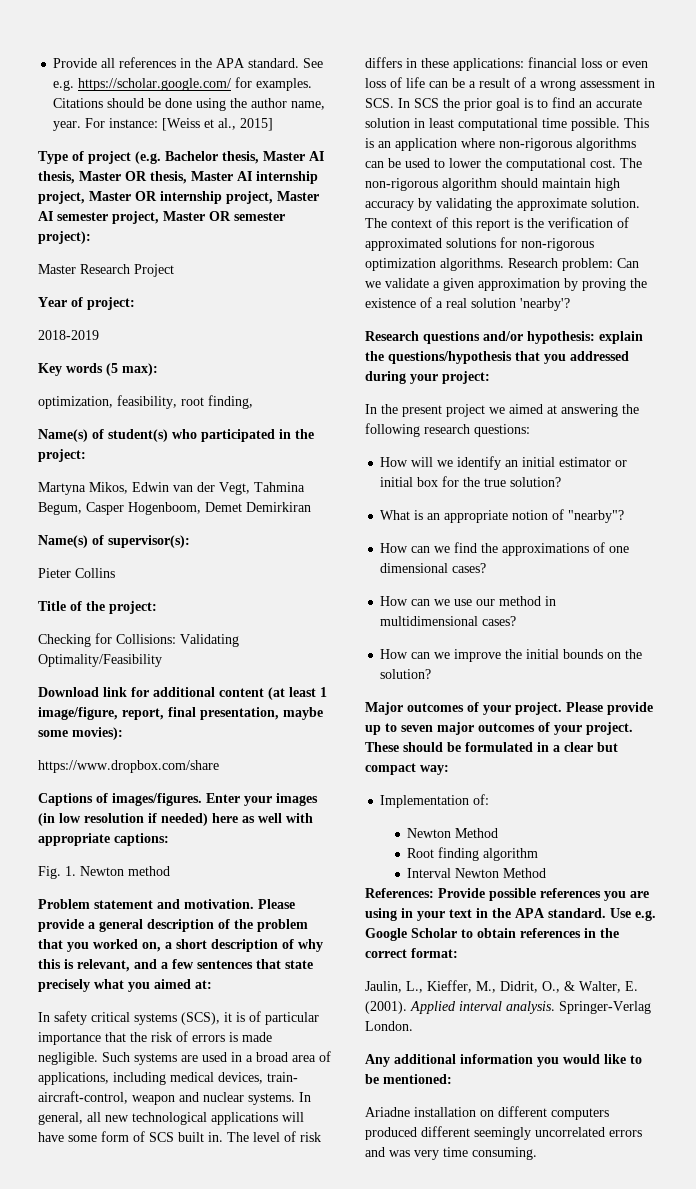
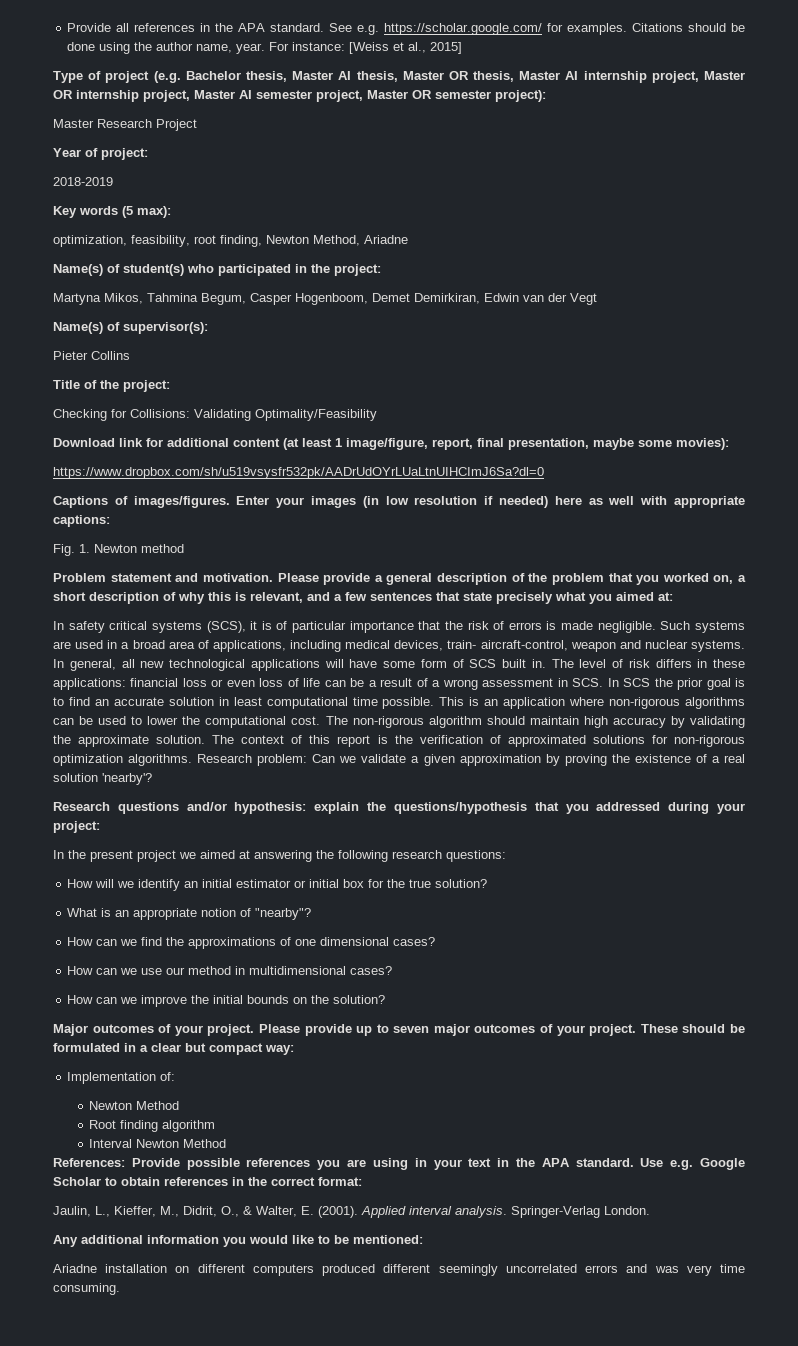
(253, 402) none -> [266,235,408,246] Newton Method, Ariadne
[132,482,250,495] Edwin van der Vegt, -> (143, 298) none
[246,502,311,512] Demirkiran -> [414,293,597,305] Demirkiran, Edwin van der Vegt
[38,760,219,773] https://www.dropbox.com/share -> [53,467,544,479] https://www.dropbox.com/sh/u519vsysfr532pk/AADrUdOYrLUaLtnUIHCImJ6Sa?dl=0

